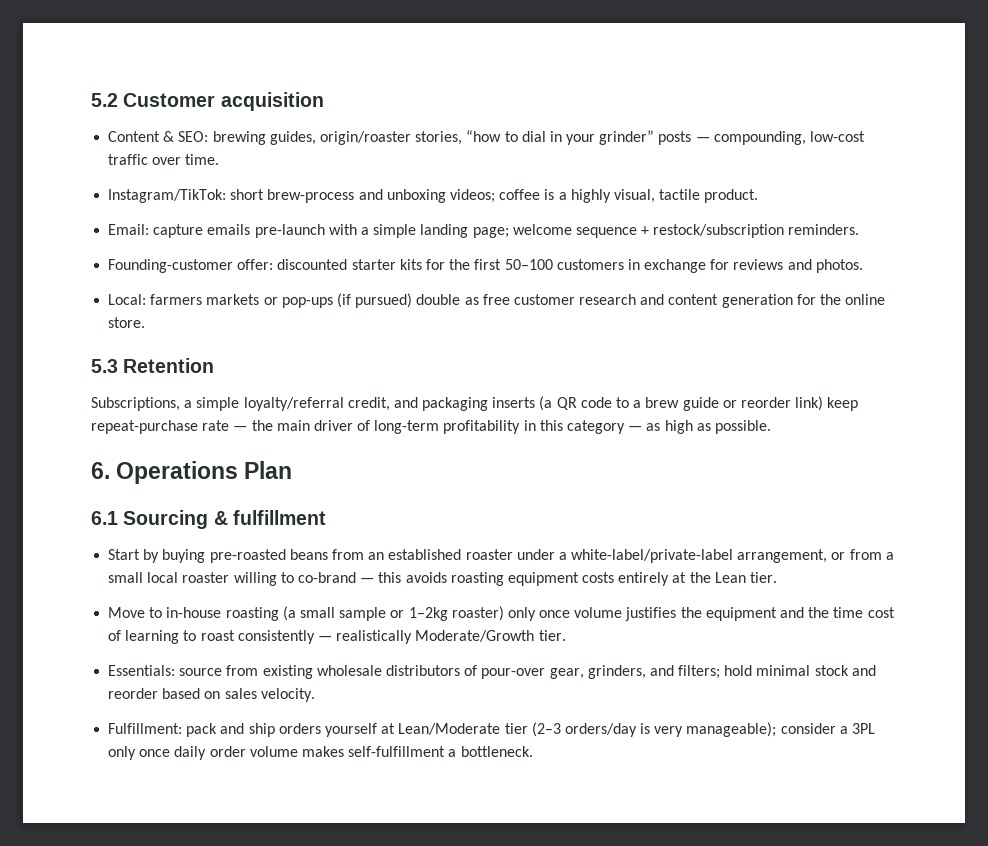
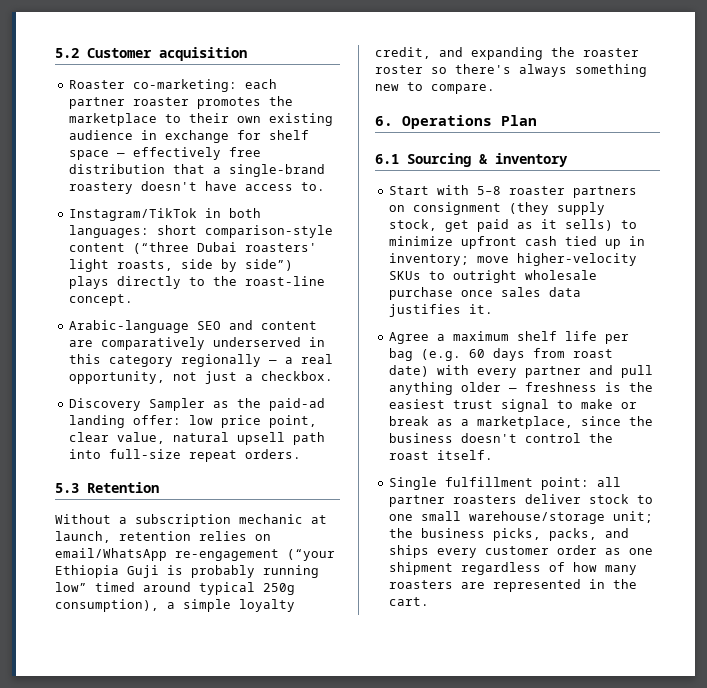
[108,130,866,145] [108,154,220,165] [108,189,759,203] [108,224,860,238] [108,259,863,273] [108,293,886,308] [108,317,146,328] [91,358,215,373] [91,397,344,411] Content & SEO: brewing guides, origin/roaster stories, “how to dial in your grinder” posts — compounding, low-cost traffic over time. // Instagram/TikTok: short brew-process and unboxing videos; coffee is a highly visual, tactile product. // Email: capture emails pre-launch with a simple landing page; welcome sequence + restock/subscription reminders. // Founding-customer offer: discounted starter kits for the first 50–100 customers in exchange for reviews and photos. // Local: farmers markets or pop-ups (if pursued) double as free customer research and content generation for the online store. // 5.3 Retention // Subscriptions, a simple loyalty/referral -> [68,79,277,92] [68,96,293,109] [68,113,333,126] [68,130,309,143] [68,147,261,160] [68,164,325,177] [68,181,325,194] [68,208,261,221] [68,225,333,238] [68,242,317,254] [68,259,293,272] [68,276,325,289] [68,294,133,306] [68,320,317,333] [68,337,325,350] [68,354,333,367] [68,371,333,384] [68,398,325,411] [68,415,317,428] [68,432,325,445] [68,449,301,462] [55,482,159,493] [55,514,327,527] [55,531,271,543] [55,548,335,561] [55,565,319,578] [55,582,295,595] [55,599,295,612] Roaster co-marketing: each partner roaster promotes the marketplace to their own existing audience in exchange for shelf space — effectively free distribution that a single-brand roastery doesn't have access to. // Instagram/TikTok in both languages: short comparison-style content (“three Dubai roasters' light roasts, side by side”) plays directly to the roast-line concept. // Arabic-language SEO and content are comparatively underserved in this category regionally — a real opportunity, not just a checkbox. // Discovery Sampler as the paid-ad landing offer: low price point, clear value, natural upsell path into full-size repeat orders. // 5.3 Retention // Without a subscription mechanic at launch, retention relies on email/WhatsApp re-engagement (“your Ethiopia Guji is probably running low” timed around typical 250g consumption), a simple loyalty
[422,396,859,411] [91,420,771,434] packaging inserts (a QR code to a brew guide or reorder link) keep repeat-purchase rate — the main driver of long-term profitability in this category — as high as possible. -> [471,47,639,60] [375,64,647,77] [375,82,495,94] expanding the roaster roster so there's always something new to compare.
[232,510,326,525] fulfillment -> [495,153,568,167] inventory
[143,549,894,563] [108,572,778,586] [108,606,895,621] [108,630,566,644] [108,665,876,679] [108,688,315,702] [108,722,876,737] [108,746,533,760] by buying pre-roasted beans from an established roaster under a white-label/private-label arrangement, or from a small local roaster willing to co-brand — this avoids roasting equipment costs entirely at the Lean tier. // Move to in-house roasting (a small sample or 1–2kg roaster) only once volume justifies the equipment and the time cost of learning to roast consistently — realistically Moderate/Growth tier. // Essentials: source from existing wholesale distributors of pour-over gear, grinders, and filters; hold minimal stock and reorder based on sales velocity. // Fulfillment: pack and ship orders yourself at Lean/Moderate tier (2–3 orders/day is very manageable); consider a 3PL only once daily order volume makes self-fulfillment a bottleneck. -> [436,185,637,198] [388,202,605,215] [388,219,637,232] [388,236,645,249] [388,253,637,266] [388,270,597,283] [388,287,581,300] [388,304,493,317] [388,331,629,344] [388,348,613,361] [388,365,653,378] [388,382,653,395] [388,399,637,412] [388,416,653,429] [388,433,613,443] [388,450,493,460] [388,477,621,490] [388,494,653,507] [388,511,653,524] [388,528,629,541] [388,545,653,558] [388,562,637,575] [388,579,637,592] [388,597,429,606] with 5–8 roaster partners on consignment (they supply stock, get paid as it sells) to minimize upfront cash tied up in inventory; move higher-velocity SKUs to outright wholesale purchase once sales data justifies it. // Agree a maximum shelf life per bag (e.g. 60 days from roast date) with every partner and pull anything older — freshness is the easiest trust signal to make or break as a marketplace, since the business doesn't control the roast itself. // Single fulfillment point: all partner roasters deliver stock to one small warehouse/storage unit; the business picks, packs, and ships every customer order as one shipment regardless of how many roasters are represented in the cart.

